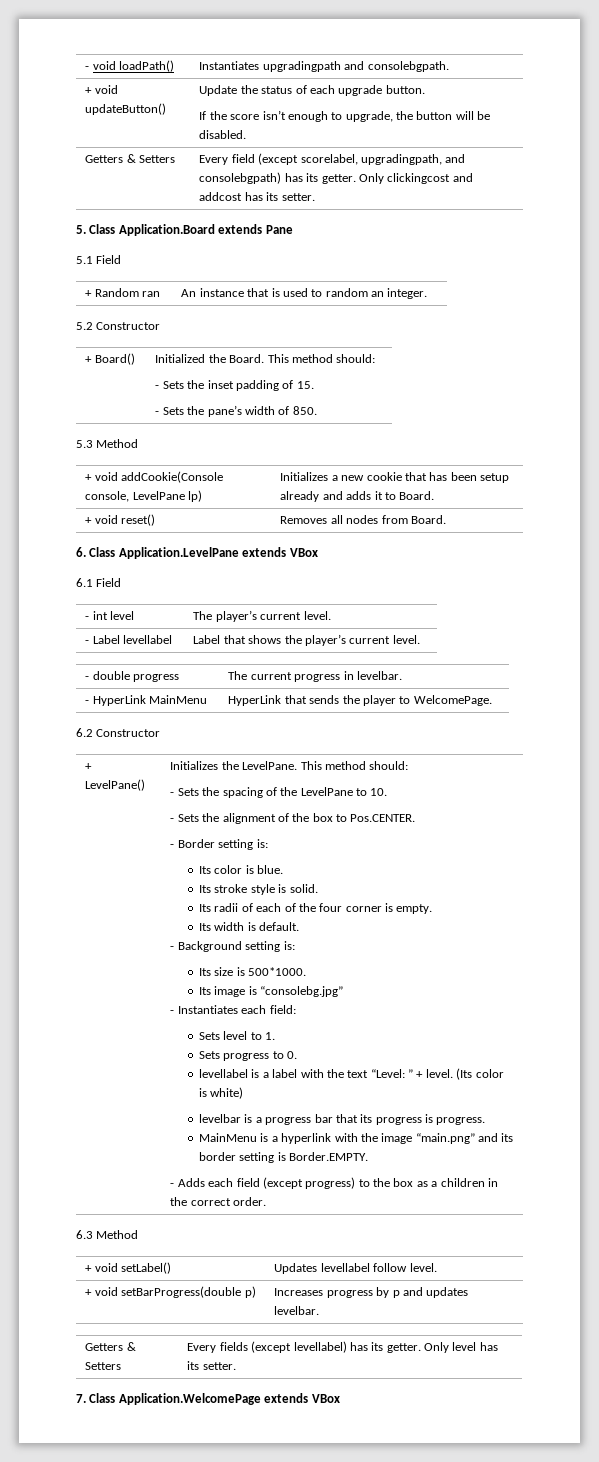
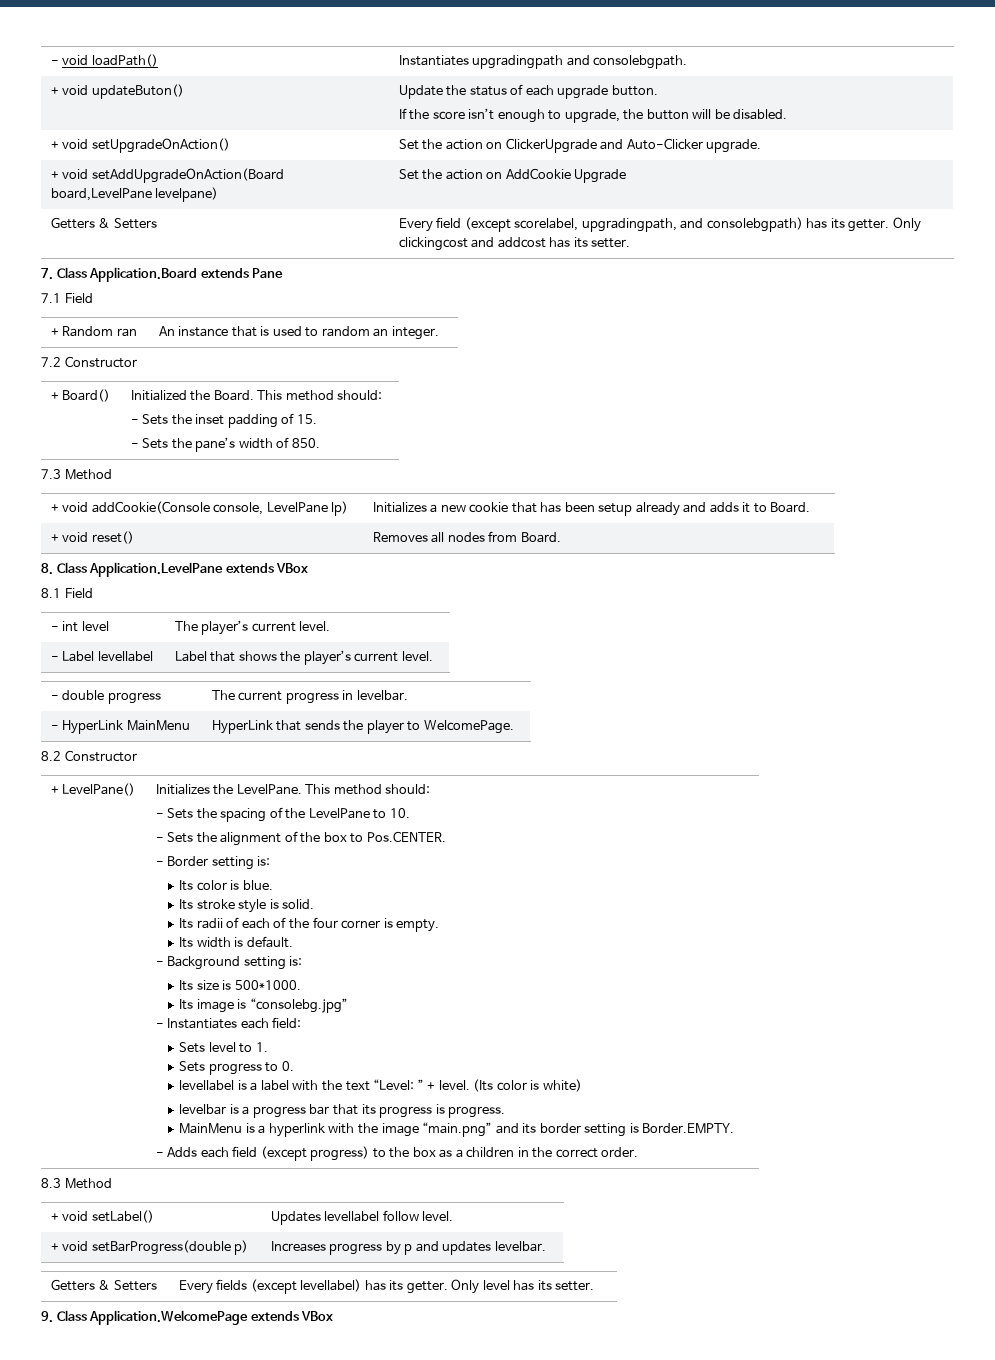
[85,103,167,115] updateButton() -> [91,84,184,99] updateButon()
(247, 134) none -> [50,138,230,153] [398,138,762,153] [50,168,284,183] [50,187,219,202] [398,168,627,183] // + void setUpgradeOnAction() | Set the action on ClickerUpgrade and Auto-Clicker upgrade. // + void setAddUpgradeOnAction(Board board,LevelPane levelpane) | Set the action on AddCookie Upgrade
[76,225,86,234] 5. -> [41,268,53,280] 7.
[76,256,93,264] 5.1 -> [41,293,61,303] 7.1
[76,322,93,330] 5.2 -> [41,357,61,367] 7.2
[76,440,93,448] 5.3 -> [41,469,61,479] 7.3
[76,547,86,557] 6. -> [41,563,53,575] 8.
[76,578,93,587] 6.1 -> [41,588,61,598] 8.1
[76,728,93,737] 6.2 -> [41,751,61,761] 8.2
[76,1230,93,1239] 6.3 -> [41,1178,61,1188] 8.3
[76,1394,86,1403] 7. -> [41,1311,53,1323] 9.

